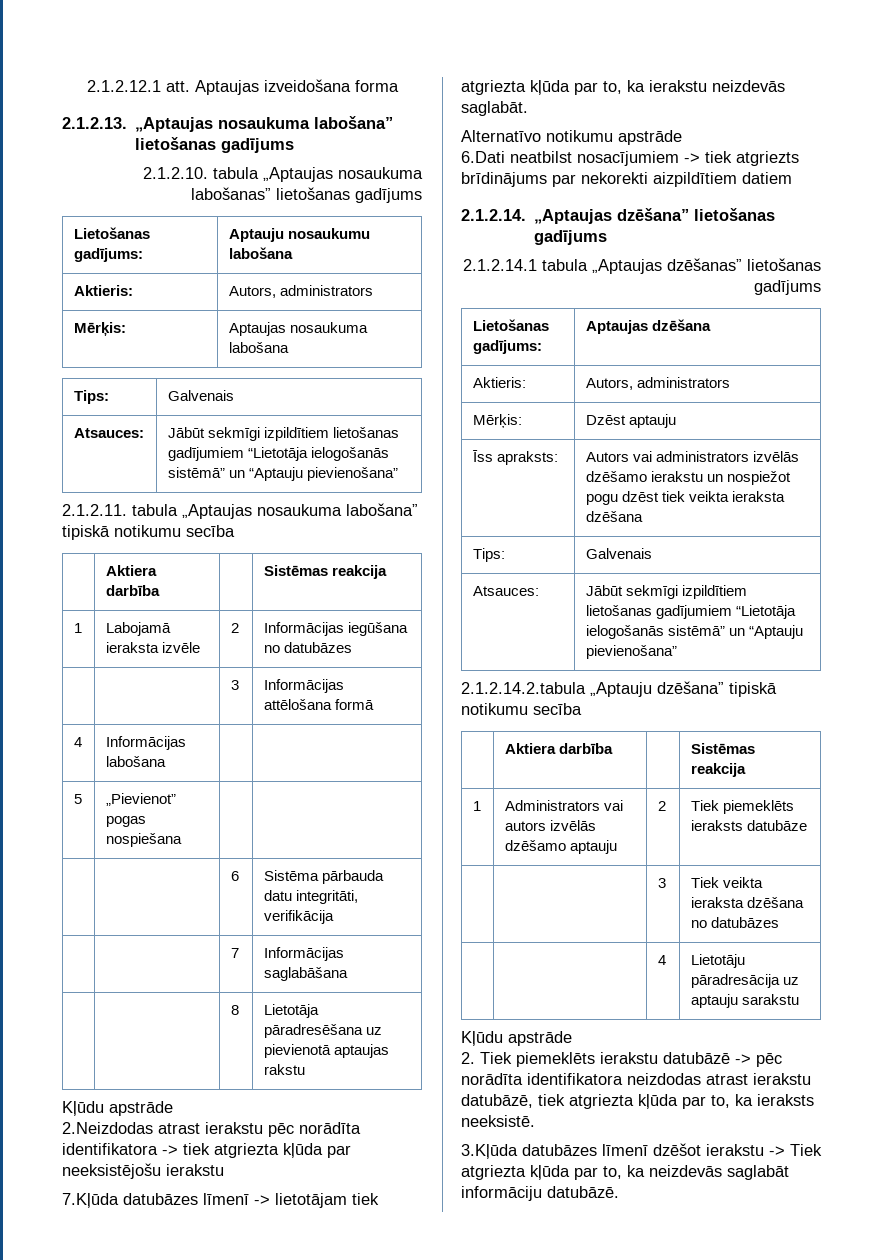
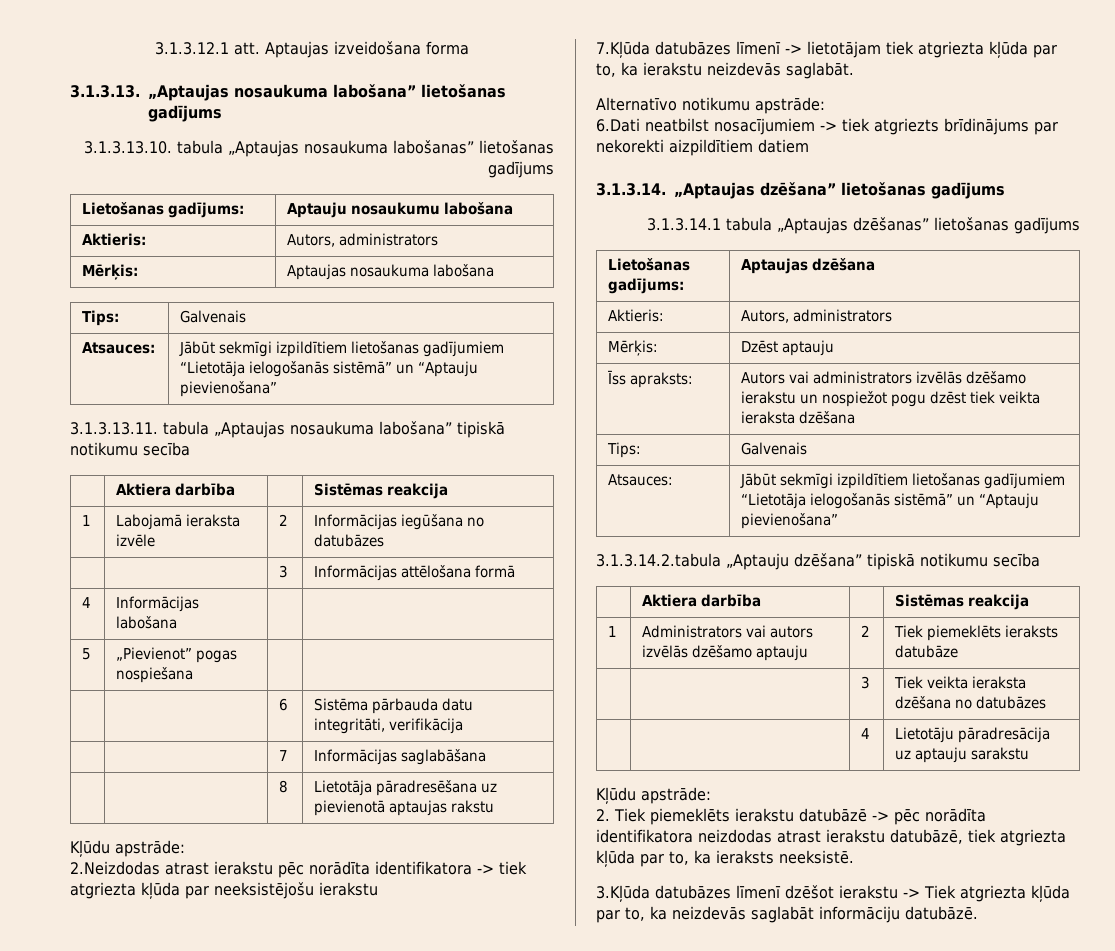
[86,80,161,92] 2.1.2.12.1 -> [155,42,229,55] 3.1.3.12.1
[62,117,127,129] 2.1.2.13. -> [70,85,140,98] 3.1.3.13.
[143,167,208,179] 2.1.2.10. -> [84,141,172,154] 3.1.3.13.10.
[62,504,127,516] 2.1.2.11. -> [70,422,158,435] 3.1.3.13.11.
[109,1101,173,1116] apstrāde -> [115,840,185,857] apstrāde:
[618,130,682,145] apstrāde -> [755,97,825,114] apstrāde:
[461,209,526,221] 2.1.2.14. -> [596,183,666,196] 3.1.3.14.
[463,259,537,271] 2.1.2.14.1 -> [647,218,721,231] 3.1.3.14.1
[461,682,586,694] 2.1.2.14.2.tabula -> [596,553,721,567] 3.1.3.14.2.tabula
[508,1031,572,1046] apstrāde -> [641,787,711,804] apstrāde:

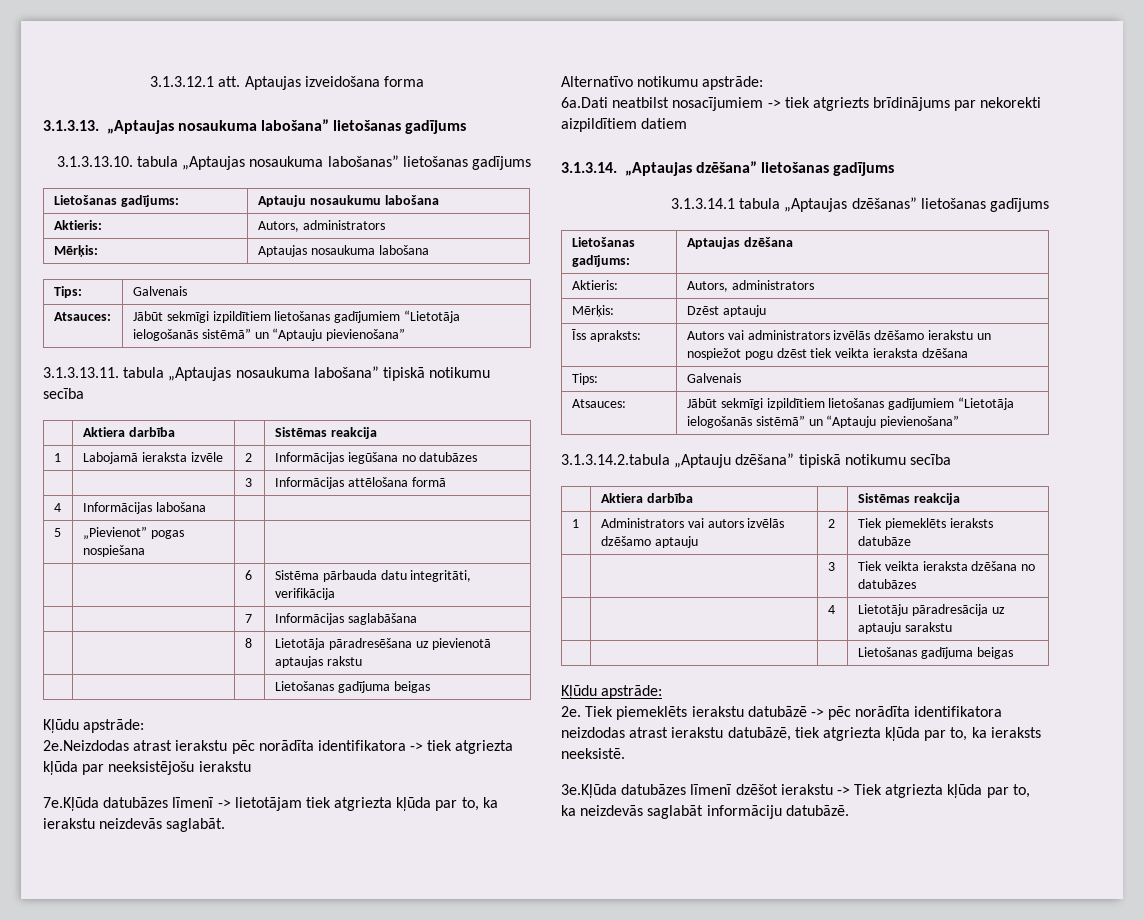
[70,840,185,857] [70,861,160,875] // Kļūdu apstrāde: // 2.Neizdodas -> [274,681,430,693] [43,719,145,733] [43,740,129,751] // | | | Lietošanas gadījuma beigas // Kļūdu apstrāde: // 2e.Neizdodas
[596,41,650,58] 7.Kļūda -> [43,797,99,811] 7e.Kļūda
[596,118,640,132] 6.Dati -> [561,97,608,108] 6a.Dati
[596,787,711,804] [596,809,610,821] // Kļūdu apstrāde: // 2. -> [857,647,1013,659] [561,685,663,699] [561,706,581,717] // | | | Lietošanas gadījuma beigas // Kļūdu apstrāde: // 2e.
[596,885,650,902] 3.Kļūda -> [561,784,617,798] 3e.Kļūda

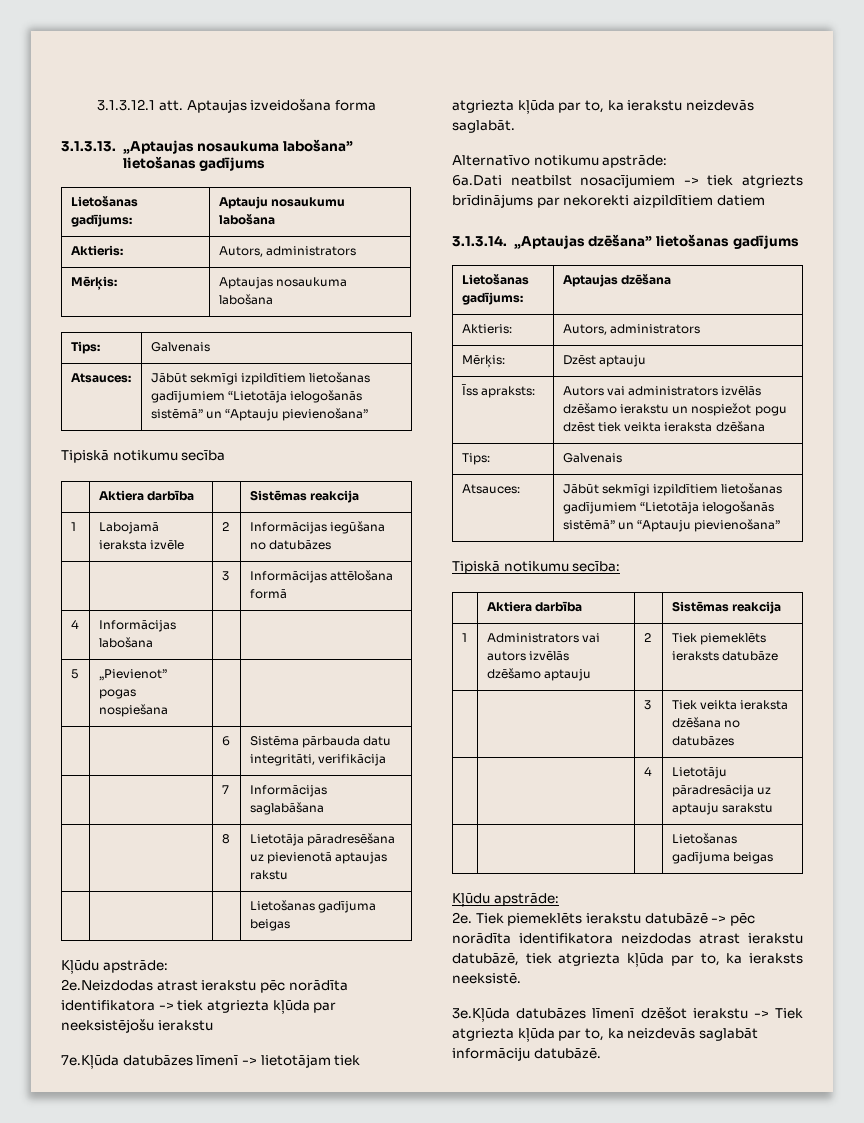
[56,155,531,170] // 3.1.3.13.10. tabula „Aptaujas nosaukuma labošanas” lietošanas gadījums -> (266, 164) none
[43,366,425,381] 3.1.3.13.11. tabula „Aptaujas nosaukuma labošana” tipiskā -> [61,450,109,463] Tipiskā
[671,197,1049,212] // 3.1.3.14.1 tabula „Aptaujas dzēšanas” lietošanas gadījums -> (799, 242) none
[561,453,951,468] 3.1.3.14.2.tabula „Aptauju dzēšana” tipiskā notikumu secība -> [452,561,621,574] Tipiskā notikumu secība:

